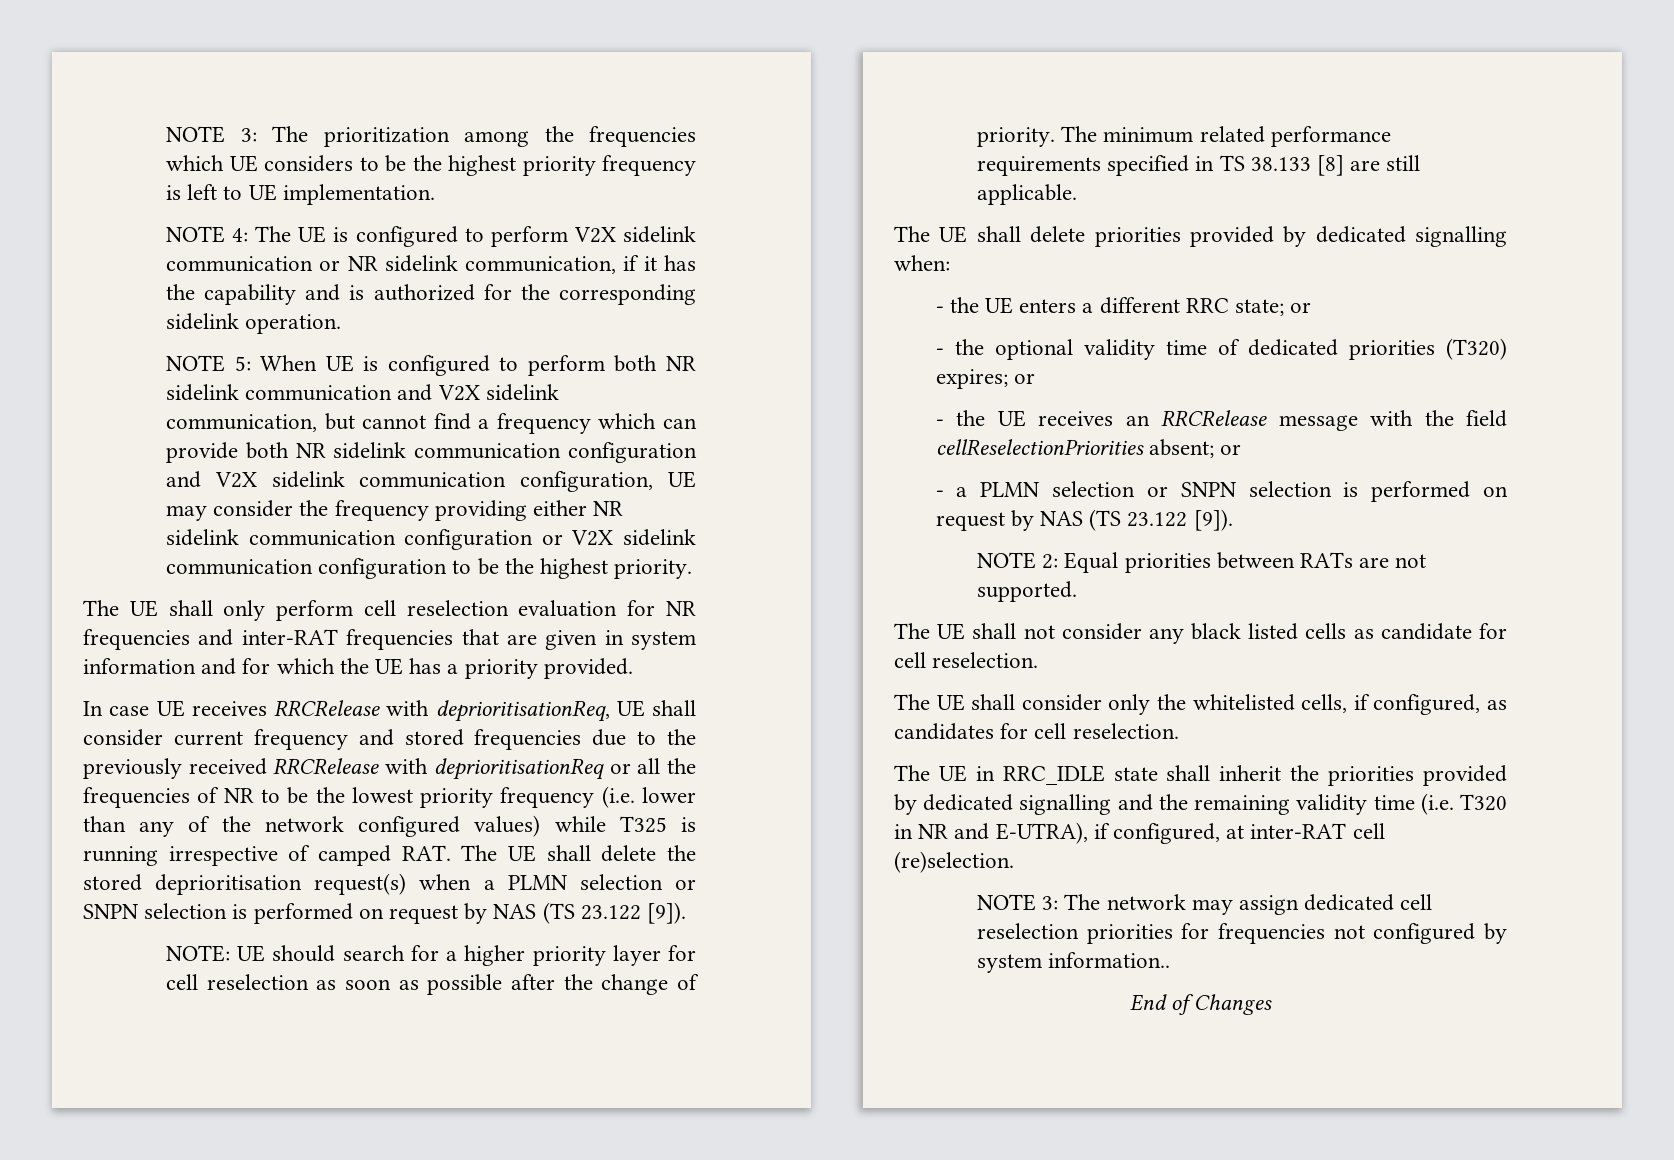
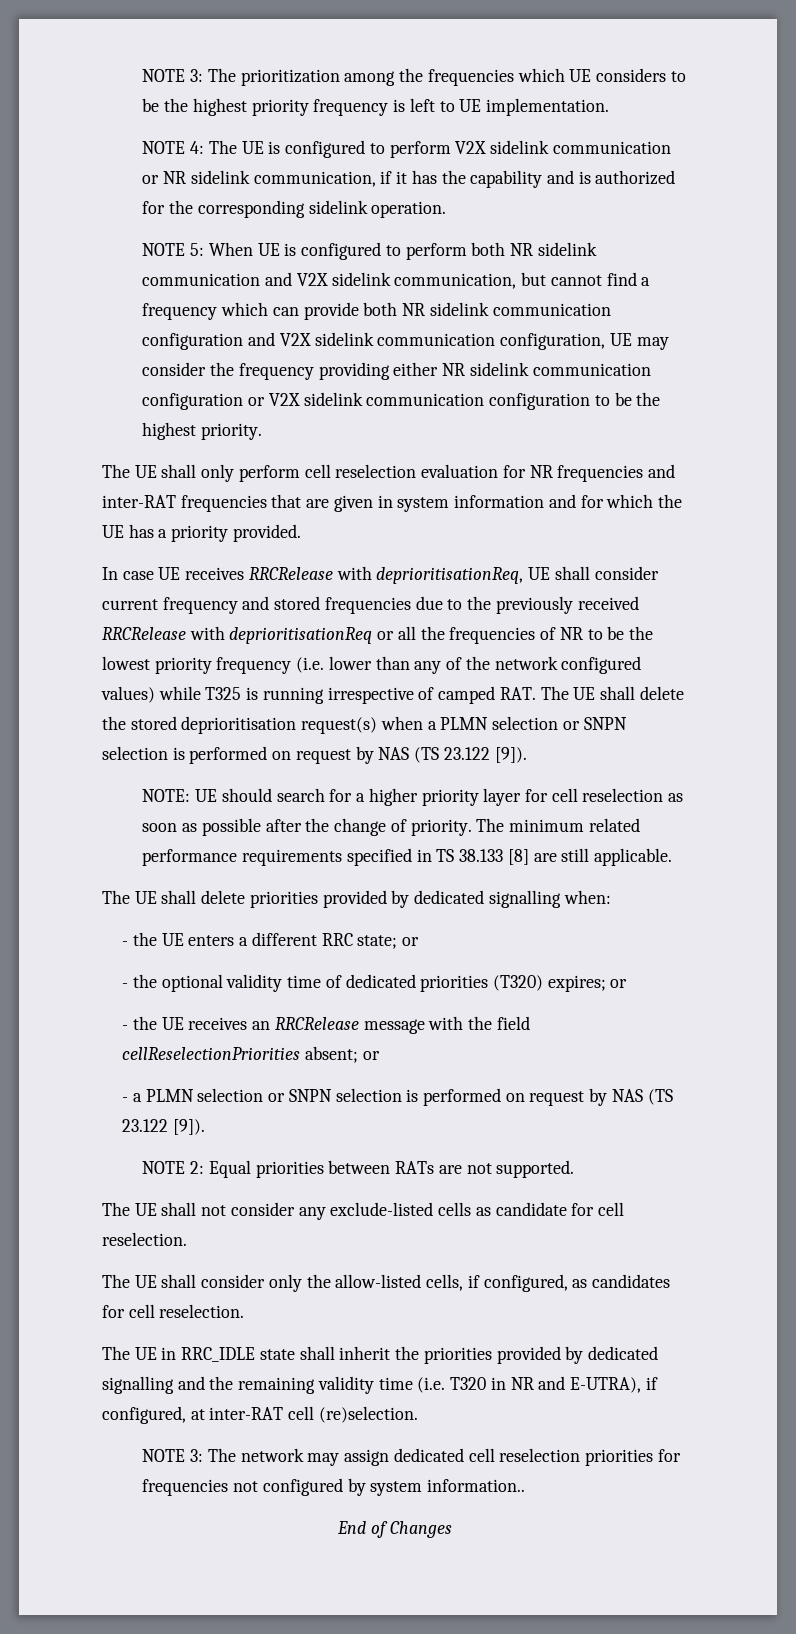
[1191,623,1299,640] black listed -> [330,1202,434,1216] exclude-listed
[1192,694,1295,711] whitelisted -> [335,1274,422,1288] allow-listed

